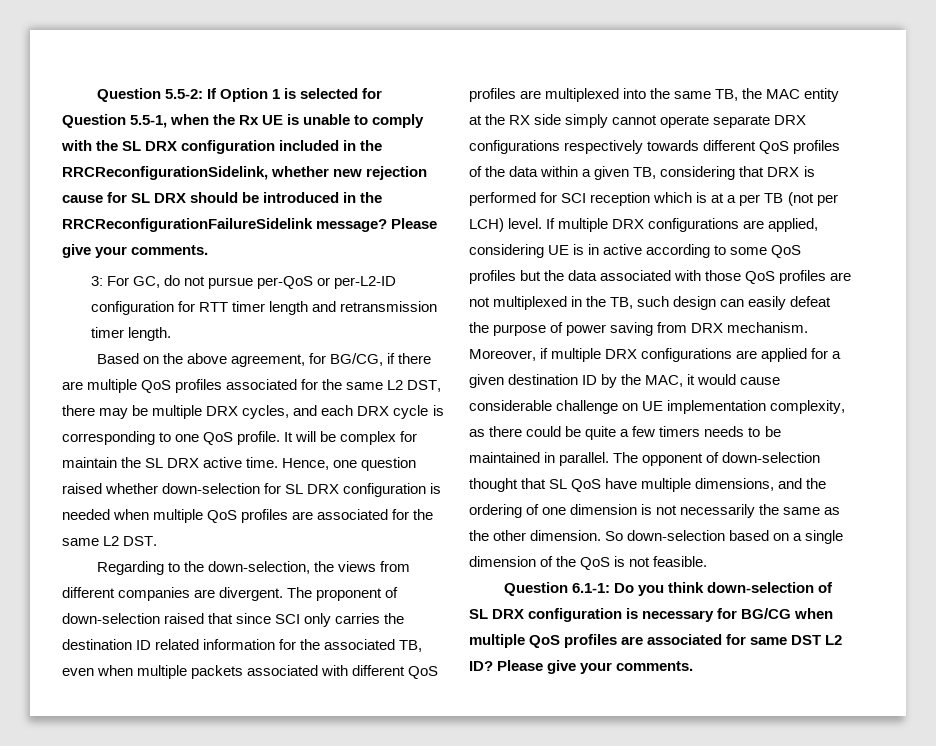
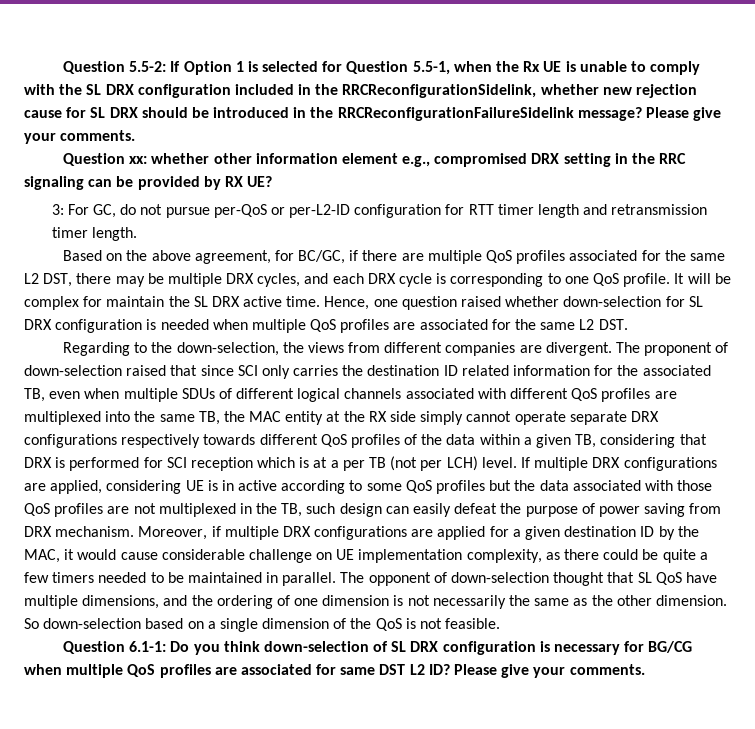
(209, 250) none -> [63,153,687,167] [24,176,273,190] // Question xx: whether other information element e.g., compromised DRX setting in the RRC signaling can be provided by RX UE?
[330,353,384,366] BG/CG, -> [298,250,346,264] BC/GC,
[191,665,244,679] packets -> [181,388,402,402] SDUs of different logical channels
[704,426,745,437] needs -> [98,572,147,583] needed

